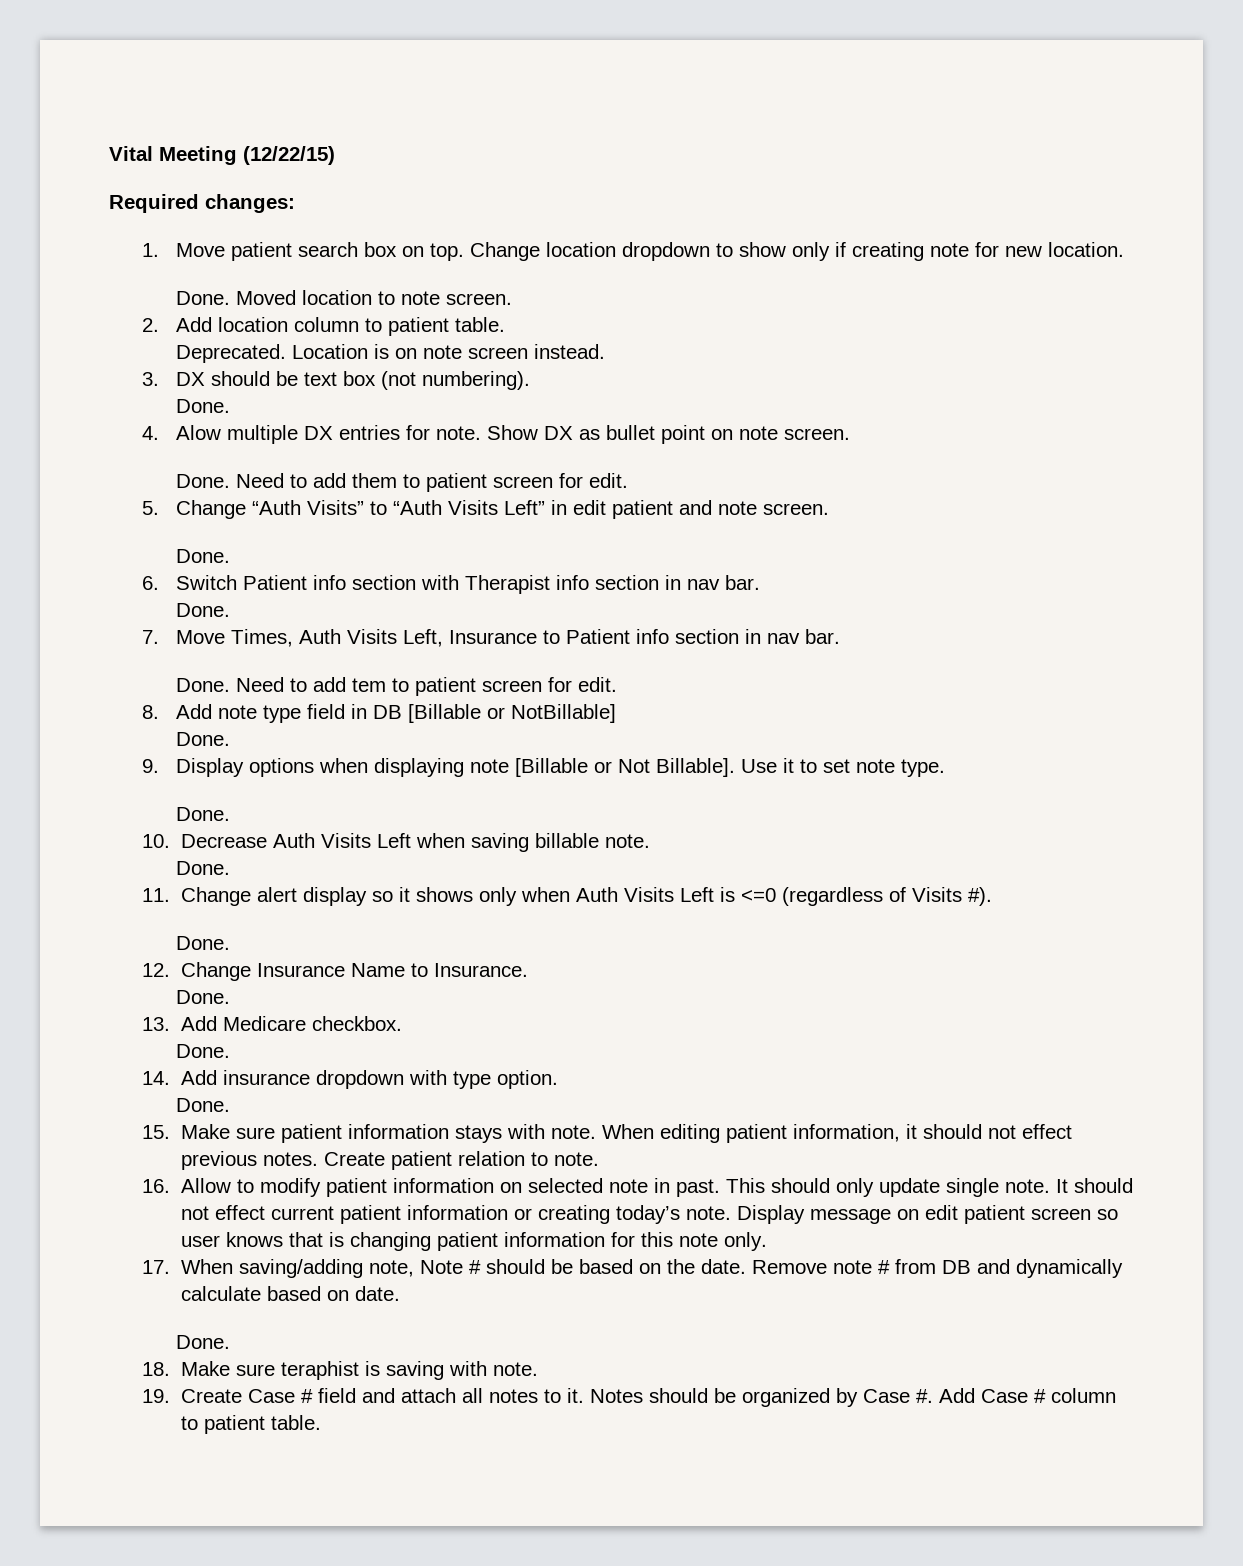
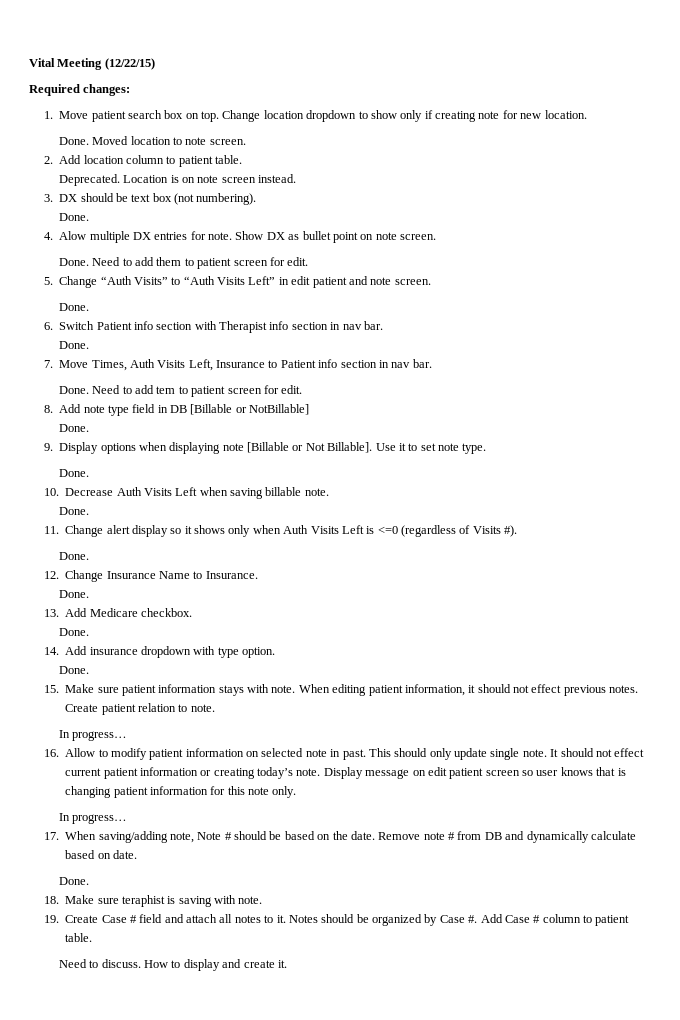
(599, 1159) none -> [58,730,128,741] // In progress…
(767, 1241) none -> [58,813,128,824] // In progress…
(321, 1422) none -> [58,959,287,971] // Need to discuss. How to display and create it.

